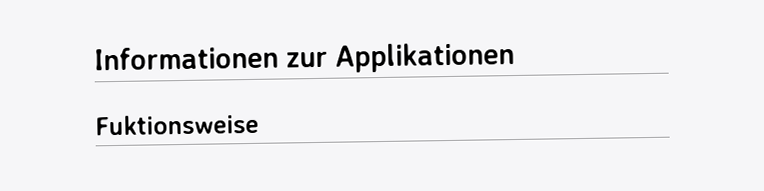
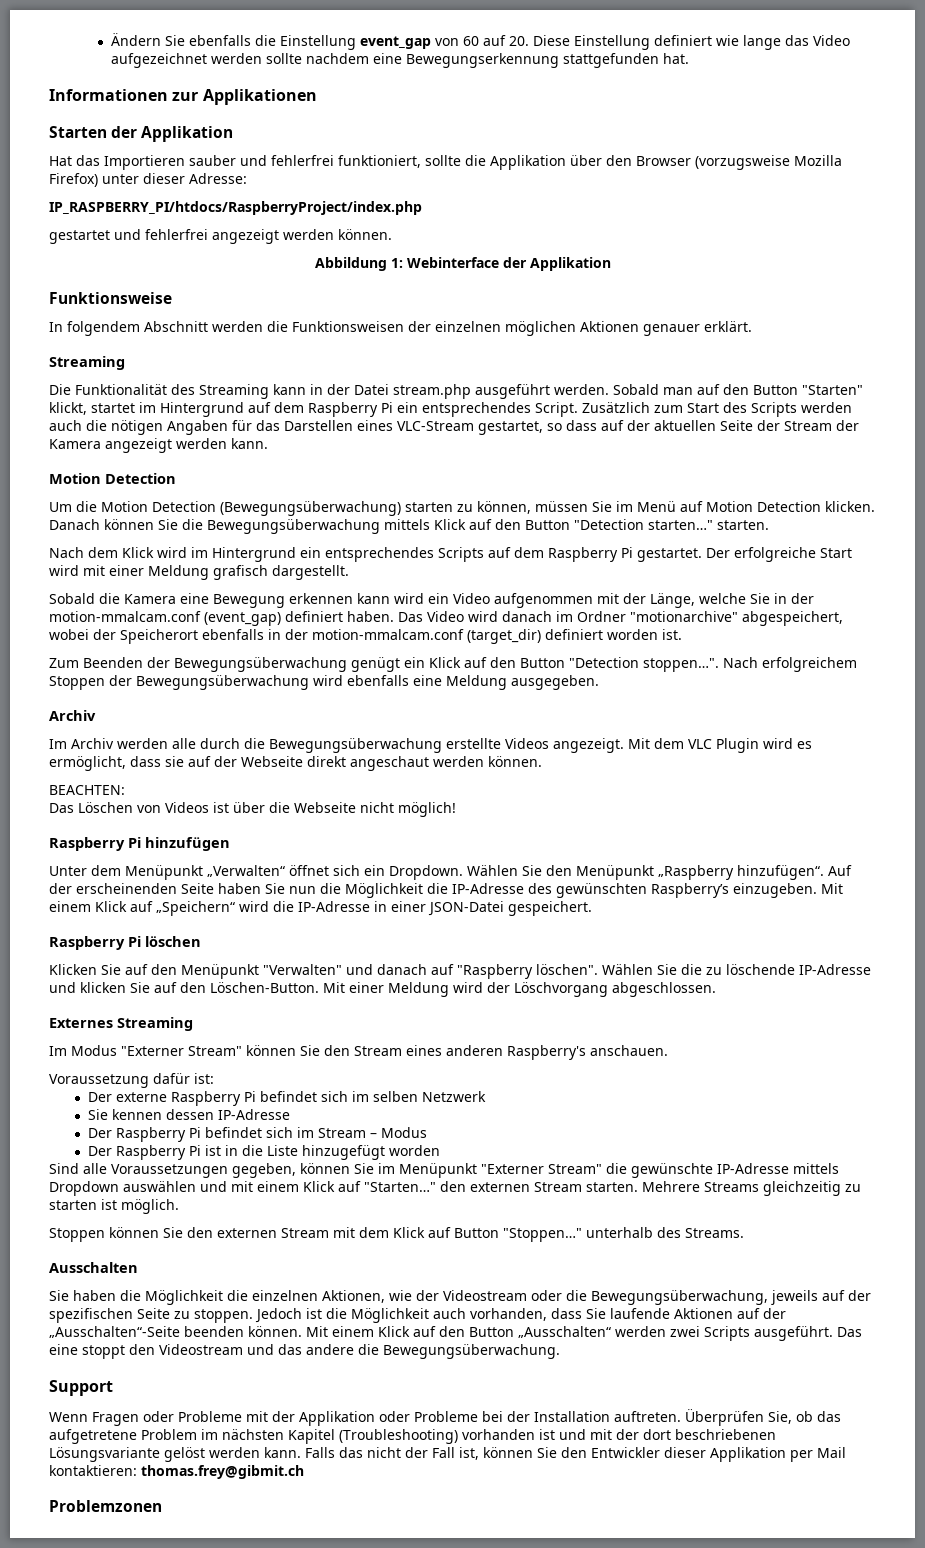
[94,42,515,73] [95,113,259,136] Informationen zur Applikationen // Fuktionsweise -> [110,33,850,50] [110,53,689,68] [49,89,317,105] [49,126,234,142] [49,155,842,170] [49,173,247,187] [49,201,422,215] [49,229,392,244] [314,257,611,271] [49,292,172,304] [49,321,752,336] [49,356,125,370] [49,384,863,399] [49,402,852,417] [49,420,859,435] [49,438,268,453] [49,473,176,484] [49,501,875,516] [49,519,769,534] [49,547,852,562] [49,565,349,580] [49,593,814,608] [49,611,843,626] [49,629,682,644] [49,657,857,672] [49,675,599,690] [49,710,96,721] [49,738,812,753] [49,756,542,771] [49,785,125,795] [49,802,456,817] [49,837,230,851] [49,865,852,880] [49,883,843,898] [49,901,592,916] [49,936,201,950] [49,964,871,979] [49,982,716,997] [49,1017,193,1031] [49,1045,668,1060] [49,1073,214,1088] [87,1091,486,1106] [87,1109,290,1120] [87,1127,427,1142] [87,1145,440,1160] [49,1163,839,1178] [49,1181,861,1196] [49,1199,179,1214] [49,1227,744,1242] [49,1262,138,1273] [49,1290,871,1305] [49,1308,786,1323] [49,1326,862,1341] [49,1344,560,1359] [49,1380,113,1396] [49,1409,841,1426] [49,1429,776,1444] [49,1447,846,1462] [49,1465,304,1479] [49,1500,162,1512] Ändern Sie ebenfalls die Einstellung event_gap von 60 auf 20. Diese Einstellung definiert wie lange das Video aufgezeichnet werden sollte nachdem eine Bewegungserkennung stattgefunden hat. // Informationen zur Applikationen // Starten der Applikation // Hat das Importieren sauber und fehlerfrei funktioniert, sollte die Applikation über den Browser (vorzugsweise Mozilla Firefox) unter dieser Adresse: // IP_RASPBERRY_PI/htdocs/RaspberryProject/index.php // gestartet und fehlerfrei angezeigt werden können. // Abbildung 1: Webinterface der Applikation // Funktionsweise // In folgendem Abschnitt werden die Funktionsweisen der einzelnen möglichen Aktionen genauer erklärt. // Streaming // Die Funktionalität des Streaming kann in der Datei stream.php ausgeführt werden. Sobald man auf den Button "Starten" klickt, startet im Hintergrund auf dem Raspberry Pi ein entsprechendes Script. Zusätzlich zum Start des Scripts werden auch die nötigen Angaben für das Darstellen eines VLC-Stream gestartet, so dass auf der aktuellen Seite der Stream der Kamera angezeigt werden kann. // Motion Detection // Um die Motion Detection (Bewegungsüberwachung) starten zu können, müssen Sie im Menü auf Motion Detection klicken. Danach können Sie die Bewegungsüberwachung mittels Klick auf den Button "Detection starten…" starten. // Nach dem Klick wird im Hintergrund ein entsprechendes Scripts auf dem Raspberry Pi gestartet. Der erfolgreiche Start wird mit einer Meldung grafisch dargestellt. // Sobald die Kamera eine Bewegung erkennen kann wird ein Video aufgenommen mit der Länge, welche Sie in der motion-mmalcam.conf (event_gap) definiert haben. Das Video wird danach im Ordner "motionarchive" abgespeichert, wobei der Speicherort ebenfalls in der motion-mmalcam.conf (target_dir) definiert worden ist. // Zum Beenden der Bewegungsüberwachung genügt ein Klick auf den Button "Detection stoppen…". Nach erfolgreichem Stoppen der Bewegungsüberwachung wird ebenfalls eine Meldung ausgegeben. // Archiv // Im Archiv werden alle durch die Bewegungsüberwachung erstellte Videos angezeigt. Mit dem VLC Plugin wird es ermöglicht, dass sie auf der Webseite direkt angeschaut werden können. // BEACHTEN: // Das Löschen von Videos ist über die Webseite nicht möglich! // Raspberry Pi hinzufügen // Unter dem Menüpunkt „Verwalten“ öffnet sich ein Dropdown. Wählen Sie den Menüpunkt „Raspberry hinzufügen“. Auf der erscheinenden Seite haben Sie nun die Möglichkeit die IP-Adresse des gewünschten Raspberry’s einzugeben. Mit einem Klick auf „Speichern“ wird die IP-Adresse in einer JSON-Datei gespeichert. // Raspberry Pi löschen // Klicken Sie auf den Menüpunkt "Verwalten" und danach auf "Raspberry löschen". Wählen Sie die zu löschende IP-Adresse und klicken Sie auf den Löschen-Button. Mit einer Meldung wird der Löschvorgang abgeschlossen. // Externes Streaming // Im Modus "Externer Stream" können Sie den Stream eines anderen Raspberry's anschauen. // Voraussetzung dafür ist: // Der externe Raspberry Pi befindet sich im selben Netzwerk // Sie kennen dessen IP-Adresse // Der Raspberry Pi befindet sich im Stream – Modus // Der Raspberry Pi ist in die Liste hinzugefügt worden // Sind alle Voraussetzungen gegeben, können Sie im Menüpunkt "Externer Stream" die gewünschte IP-Adresse mittels Dropdown auswählen und mit einem Klick auf "Starten…" den externen Stream starten. Mehrere Streams gleichzeitig zu starten ist möglich. // Stoppen können Sie den externen Stream mit dem Klick auf Button "Stoppen…" unterhalb des Streams. // Ausschalten // Sie haben die Möglichkeit die einzelnen Aktionen, wie der Videostream oder die Bewegungsüberwachung, jeweils auf der spezifischen Seite zu stoppen. Jedoch ist die Möglichkeit auch vorhanden, dass Sie laufende Aktionen auf der „Ausschalten“-Seite beenden können. Mit einem Klick auf den Button „Ausschalten“ werden zwei Scripts ausgeführt. Das eine stoppt den Videostream und das andere die Bewegungsüberwachung. // Support // Wenn Fragen oder Probleme mit der Applikation oder Probleme bei der Installation auftreten. Überprüfen Sie, ob das aufgetretene Problem im nächsten Kapitel (Troubleshooting) vorhanden ist und mit der dort beschriebenen Lösungsvariante gelöst werden kann. Falls das nicht der Fall ist, können Sie den Entwickler dieser Applikation per Mail kontaktieren: thomas.frey@gibmit.ch // Problemzonen

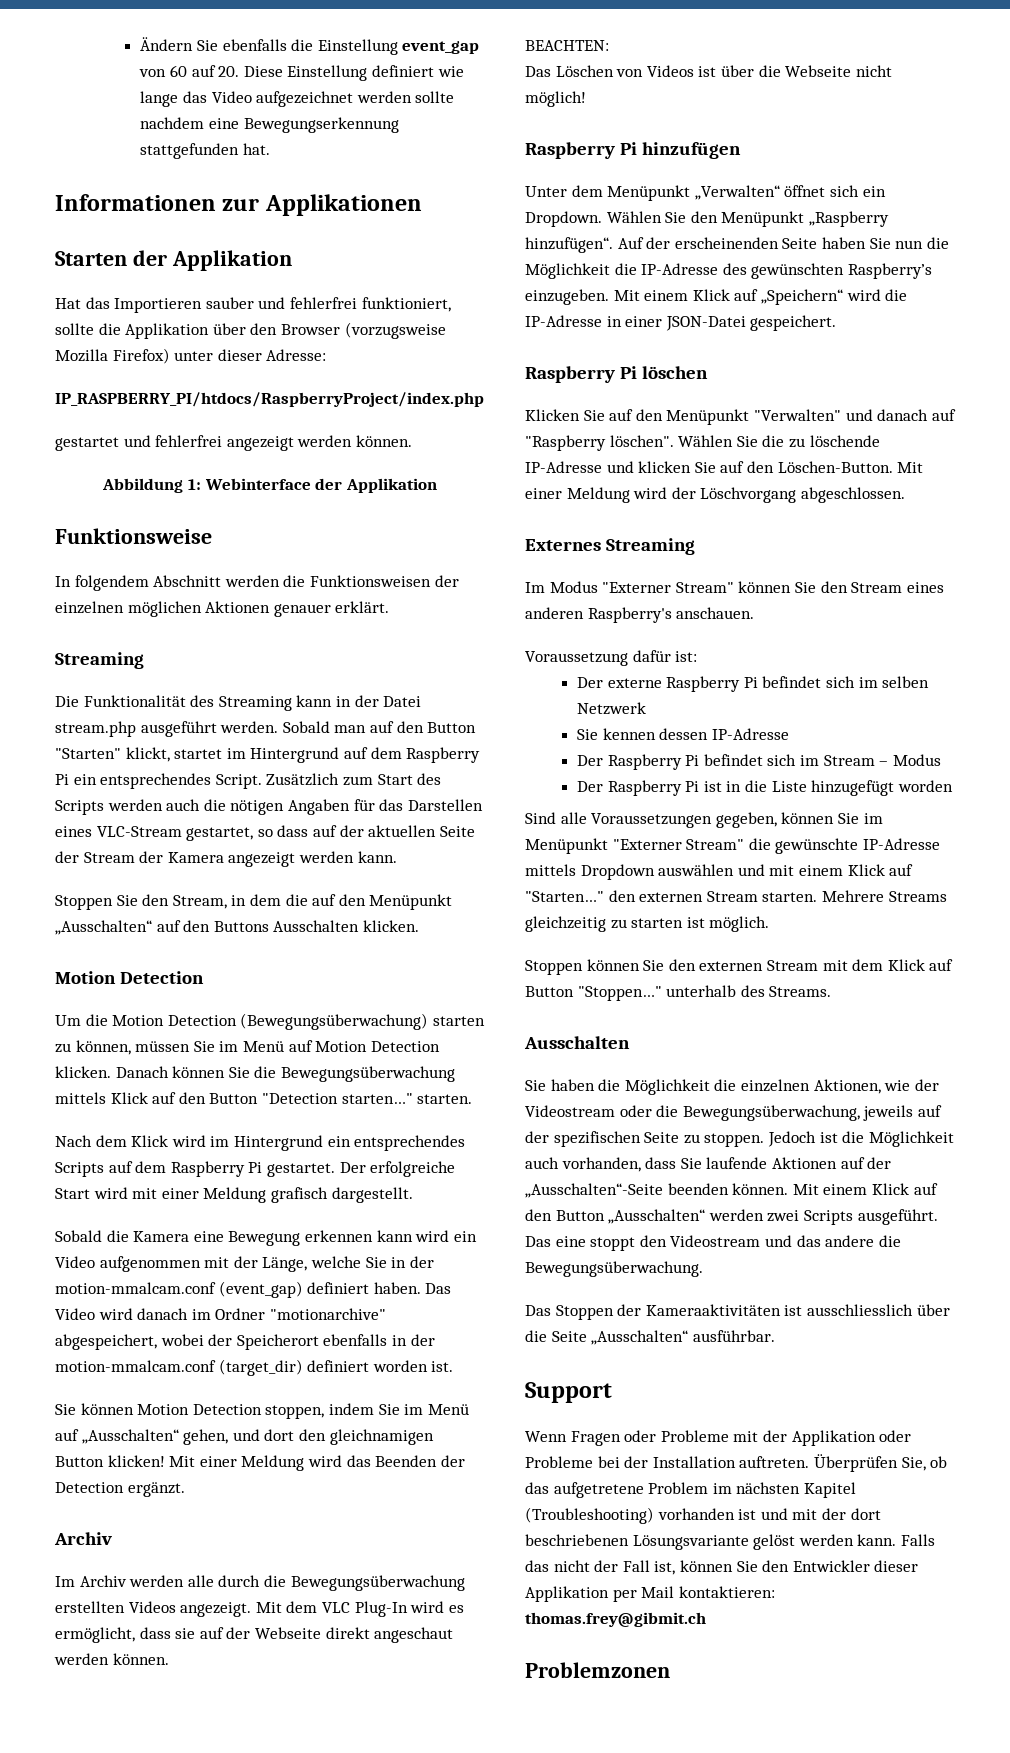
(268, 443) none -> [55,894,453,910] [55,920,419,935] // Stoppen Sie den Stream, in dem die auf den Menüpunkt „Ausschalten“ auf den Buttons Ausschalten klicken.
[49,657,857,672] [49,675,599,690] Zum Beenden der Bewegungsüberwachung genügt ein Klick auf den Button "Detection stoppen…". Nach erfolgreichem Stoppen der Bewegungsüberwachung wird ebenfalls eine Meldung ausgegeben. -> [55,1403,469,1419] [55,1429,434,1445] [55,1455,465,1471] [55,1482,185,1497] Sie können Motion Detection stoppen, indem Sie im Menü auf „Ausschalten“ gehen, und dort den gleichnamigen Button klicken! Mit einer Meldung wird das Beenden der Detection ergänzt.
[446,738,501,749] erstellte -> [55,1601,125,1613] erstellten
[716,738,759,753] Plugin -> [354,1601,408,1617] Plug-In
(560, 1351) none -> [525,1304,950,1320] [525,1330,775,1345] // Das Stoppen der Kameraaktivitäten ist ausschliesslich über die Seite „Ausschalten“ ausführbar.

